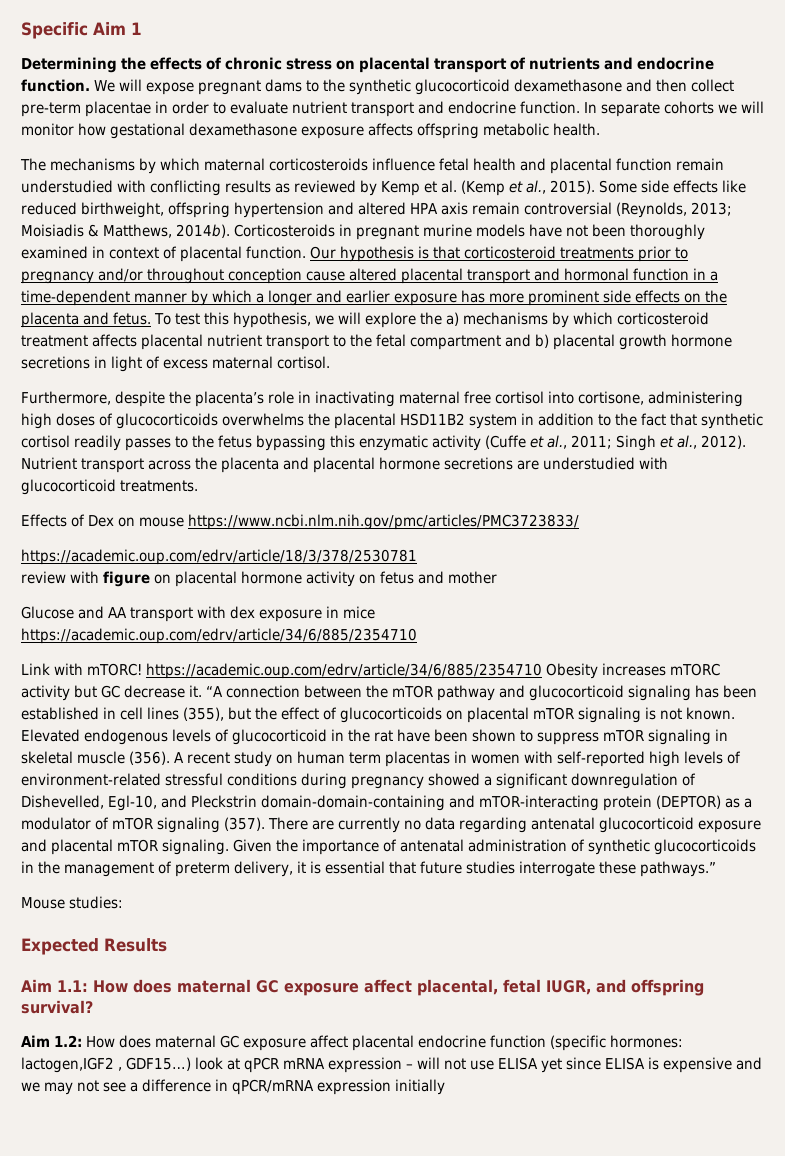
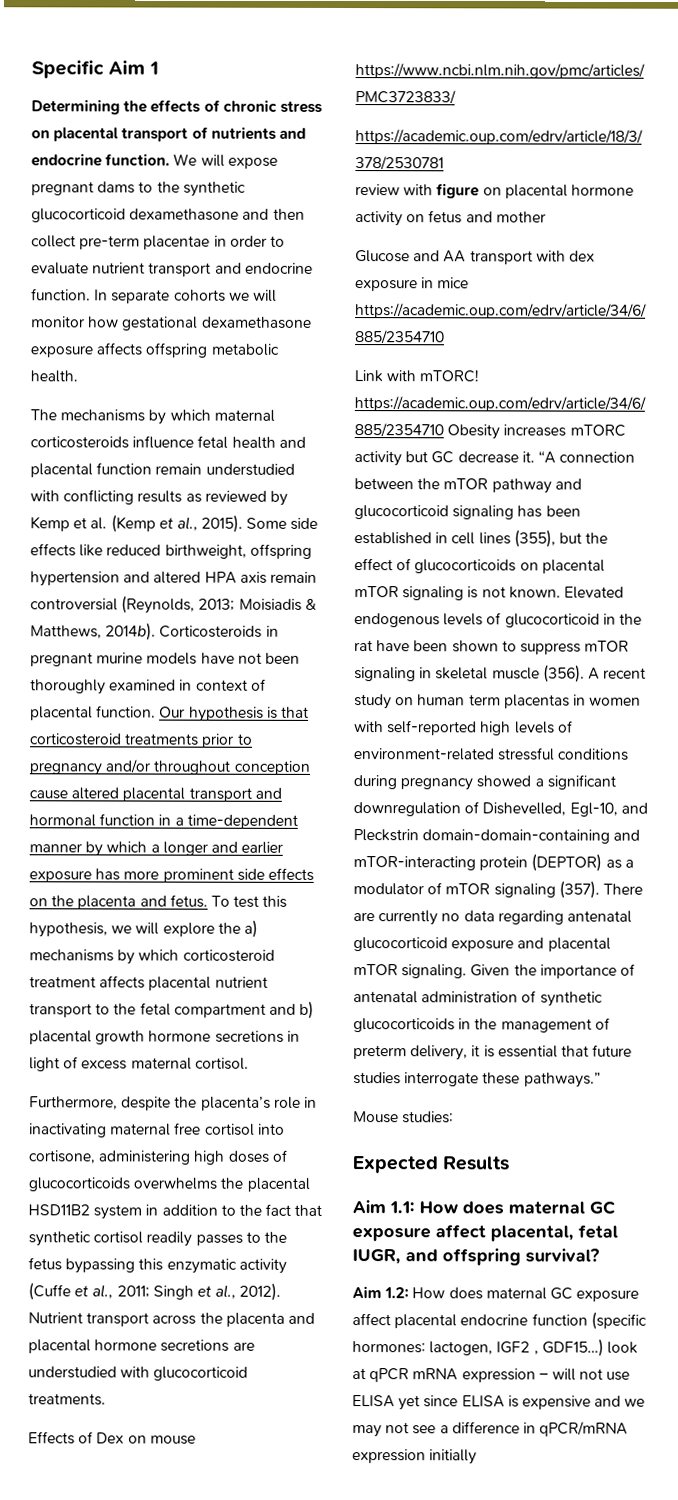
[21,1057,114,1073] lactogen,IGF2 -> [429,1341,531,1356] lactogen, IGF2

